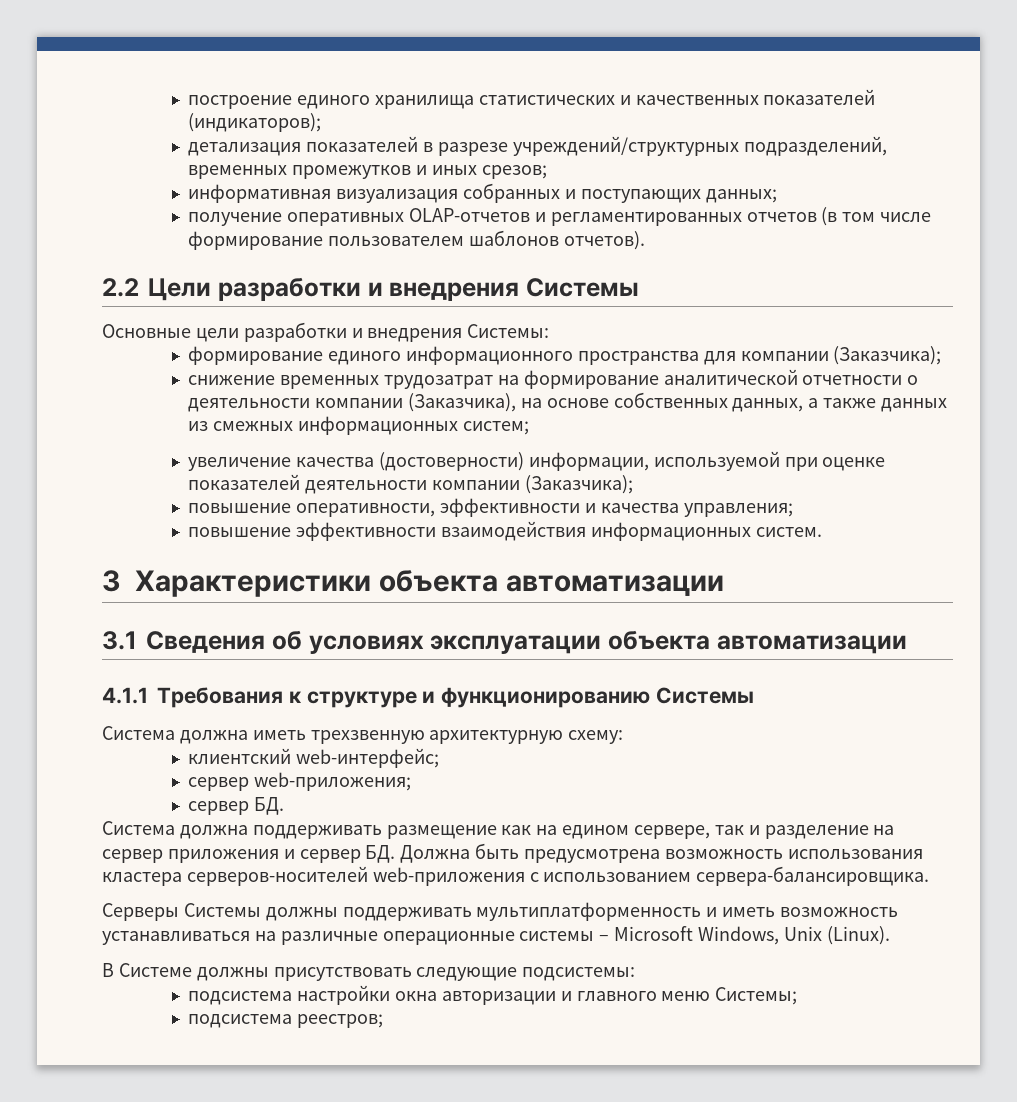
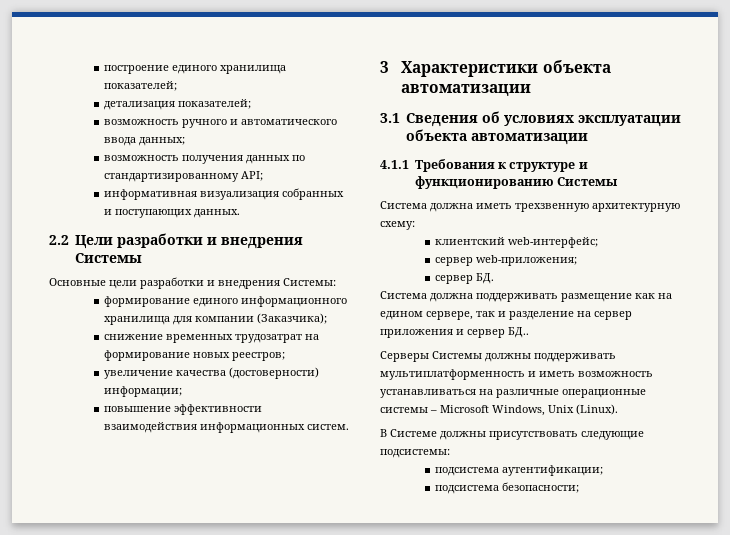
[478,89,876,105] [188,113,322,132] [188,136,887,156] [188,165,547,179] статистических и качественных показателей (индикаторов); // детализация показателей в разрезе учреждений/структурных подразделений, временных промежутков и иных срезов; -> [103,81,177,91] [103,99,251,110] [103,119,337,128] [103,137,185,146] [103,155,305,164] [103,171,263,182] показателей; // детализация показателей; // возможность ручного и автоматического ввода данных; // возможность получения данных по стандартизированному API;
[705,189,777,203] [188,207,932,226] [188,230,645,250] данных; // получение оперативных OLAP-отчетов и регламентированных отчетов (в том числе формирование пользователем шаблонов отчетов). -> [193,209,240,218] данных.
[577,351,699,365] пространства -> [103,316,170,325] хранилища
[663,369,919,385] [188,392,947,412] [188,416,529,435] [188,451,886,471] [188,474,633,494] [188,498,793,517] аналитической отчетности о деятельности компании (Заказчика), на основе собственных данных, а также данных из смежных информационных систем; // увеличение качества (достоверности) информации, используемой при оценке показателей деятельности компании (Заказчика); // повышение оперативности, эффективности и качества управления; -> [192,352,285,361] [103,367,319,379] [103,386,182,397] новых реестров; // увеличение качества (достоверности) информации;
[365,843,923,863] [102,866,930,886] БД. Должна быть предусмотрена возможность использования кластера серверов-носителей web-приложения с использованием сервера-балансировщика. -> [508,327,529,338] БД..
[297,985,798,1005] [188,1014,384,1028] настройки окна авторизации и главного меню Системы; // подсистема реестров; -> [501,465,603,476] [434,482,579,494] аутентификации; // подсистема безопасности;

